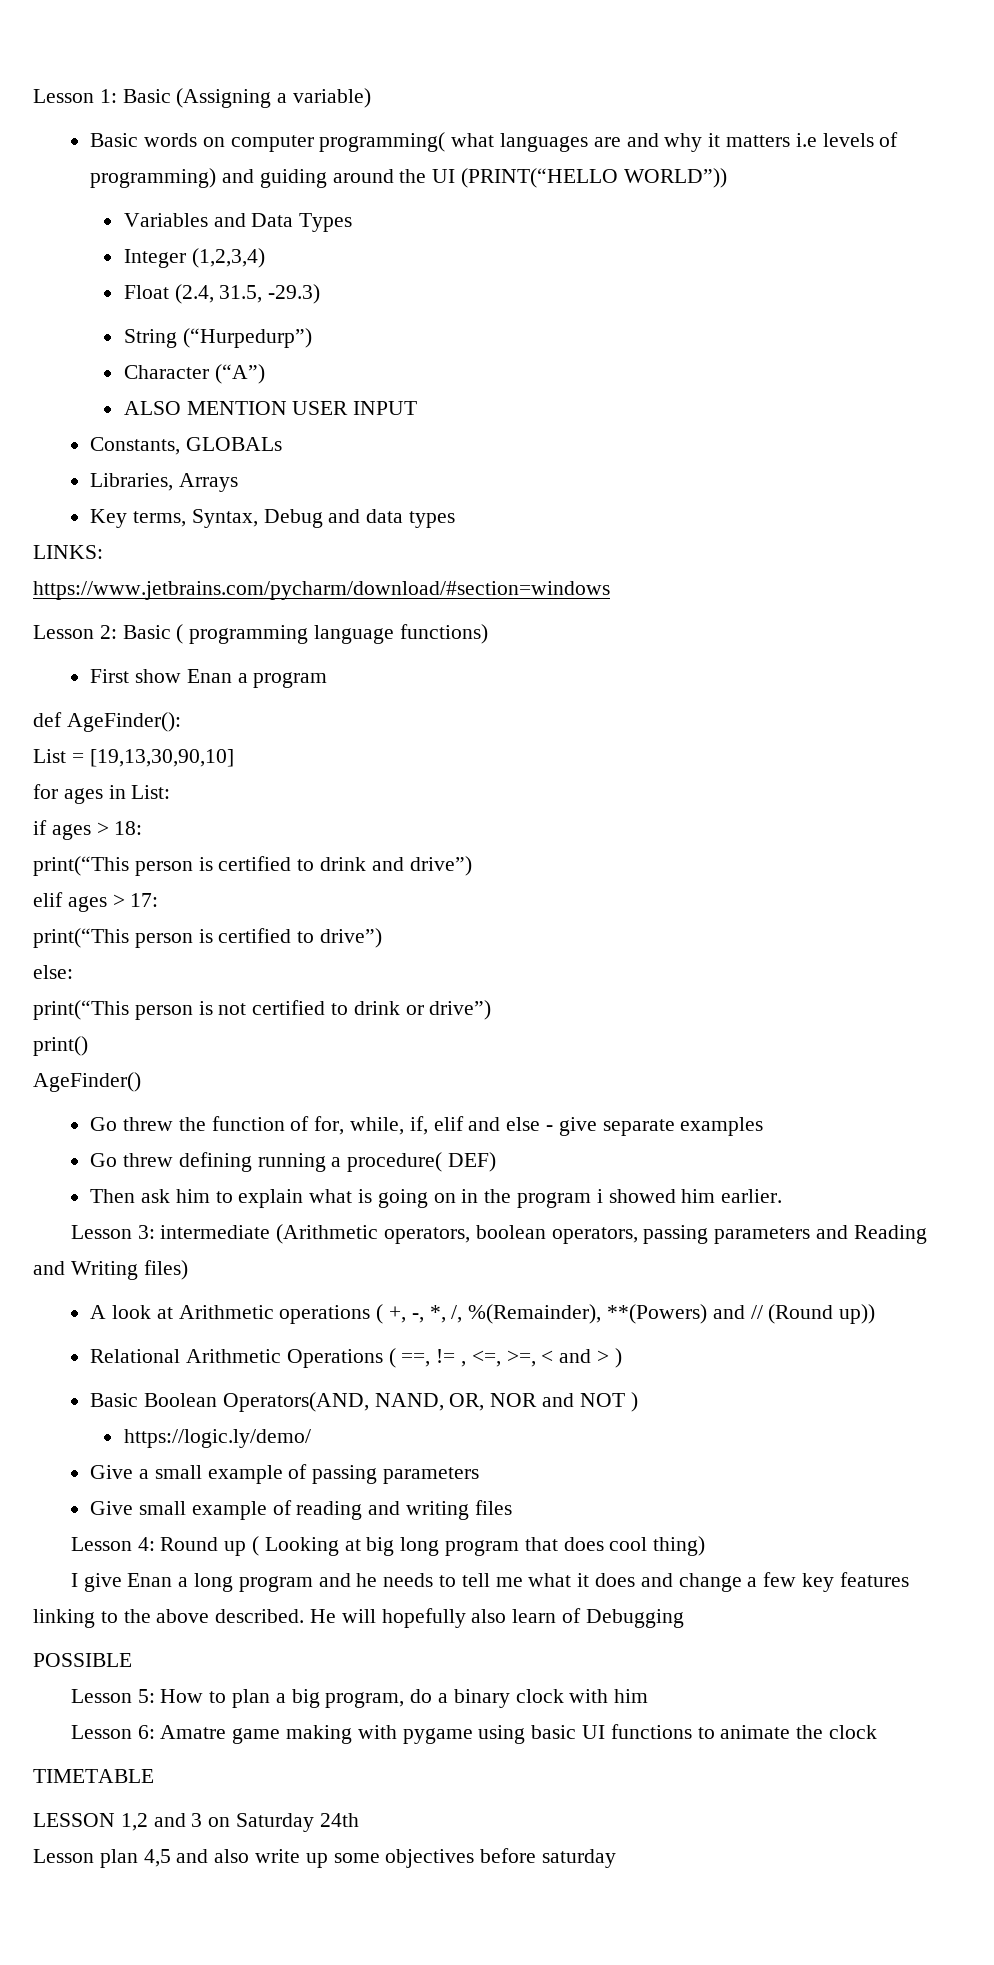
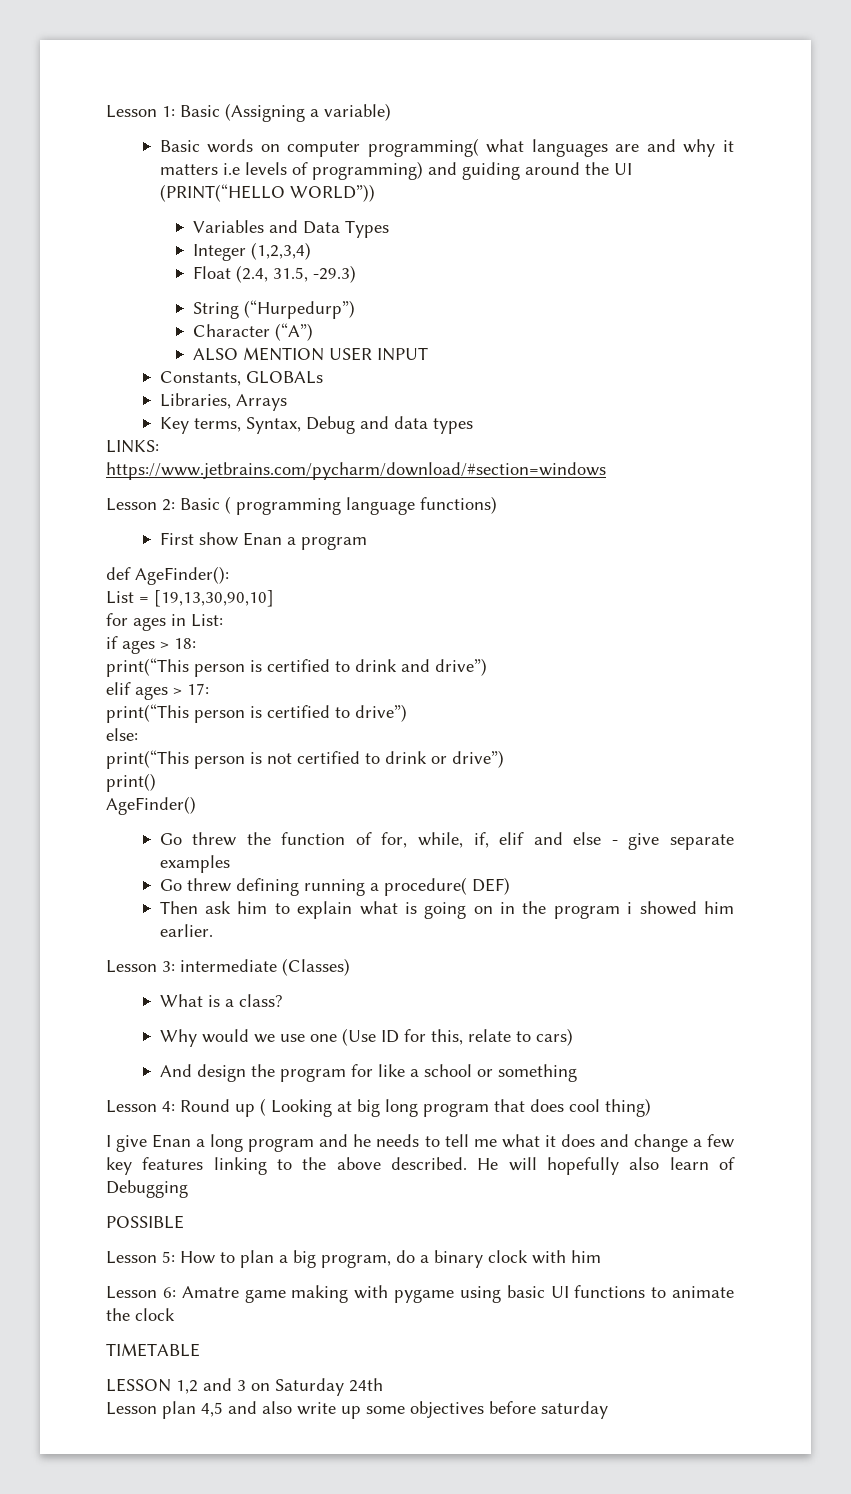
[276,1224,927,1244] [33,1260,188,1280] [90,1304,876,1324] [90,1348,622,1368] [90,1392,638,1412] [123,1429,311,1448] [90,1464,480,1484] [90,1500,512,1520] (Arithmetic operators, boolean operators, passing parameters and Reading and Writing files) // A look at Arithmetic operations ( +, -, *, /, %(Remainder), **(Powers) and // (Round up)) // Relational Arithmetic Operations ( ==, != , <=, >=, < and > ) // Basic Boolean Operators(AND, NAND, OR, NOR and NOT ) // https://logic.ly/demo/ // Give a small example of passing parameters // Give small example of reading and writing files -> [282,958,350,976] [159,994,283,1007] [159,1028,573,1047] [159,1064,577,1082] (Classes) // What is a class? // Why would we use one (Use ID for this, relate to cars) // And design the program for like a school or something

